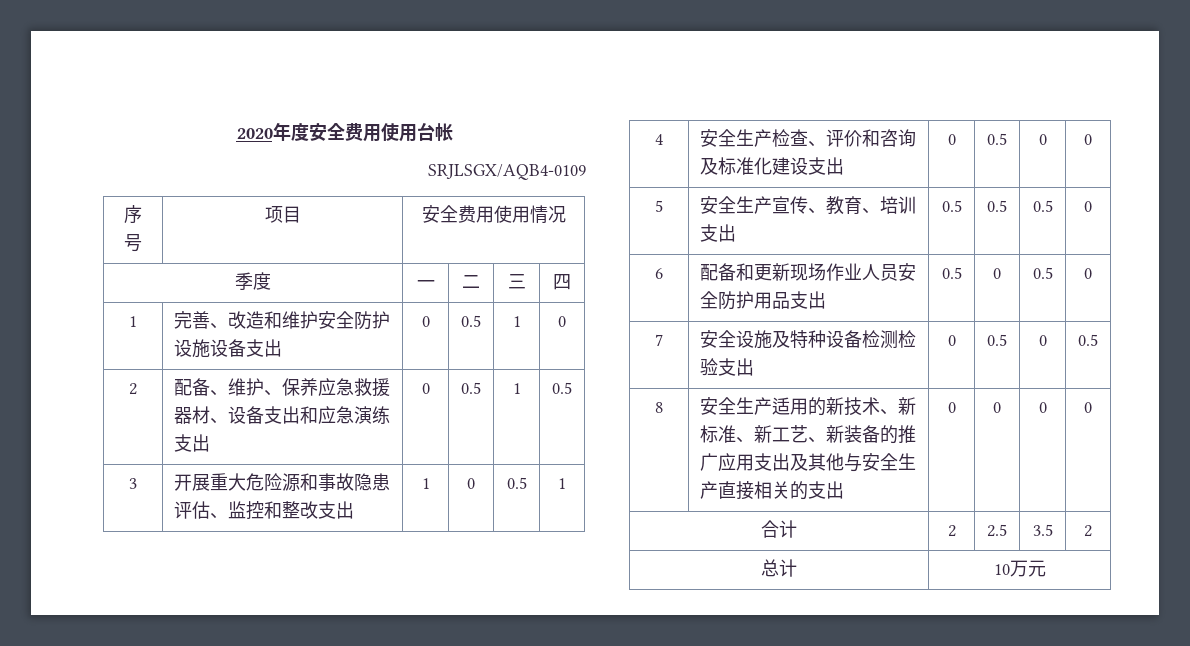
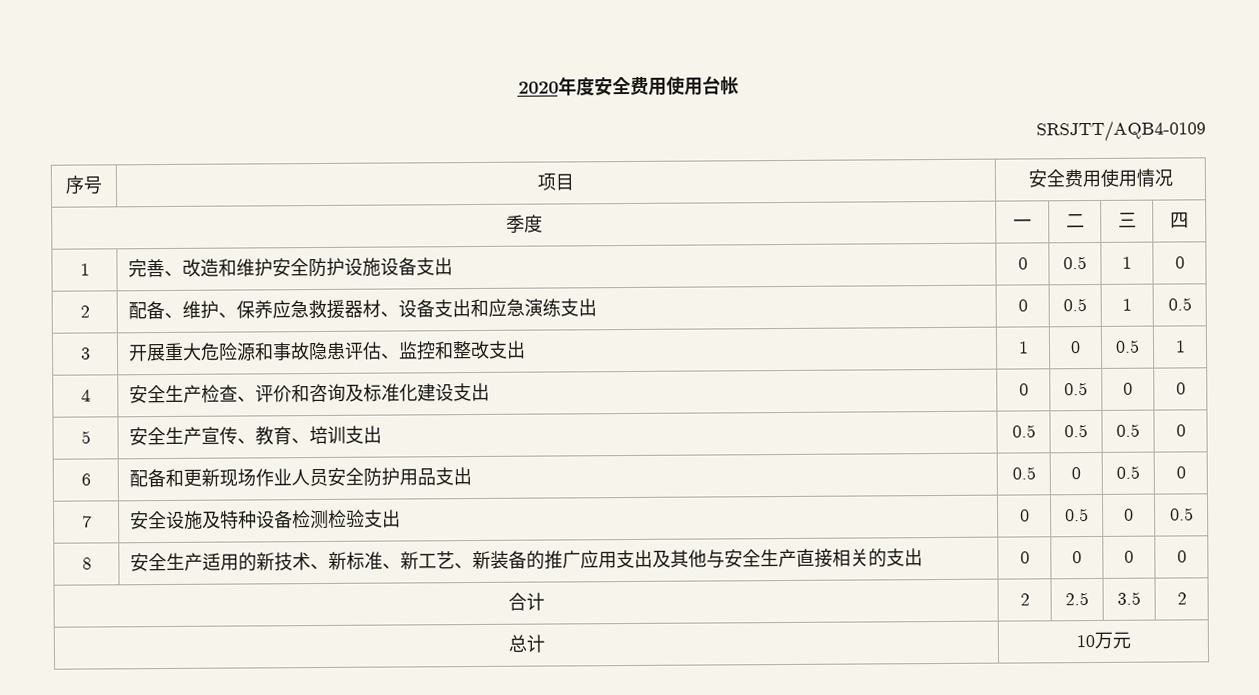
[428,164,586,180] SRJLSGX/AQB4-0109 -> [1036,120,1206,143] SRSJTT/AQB4-0109

